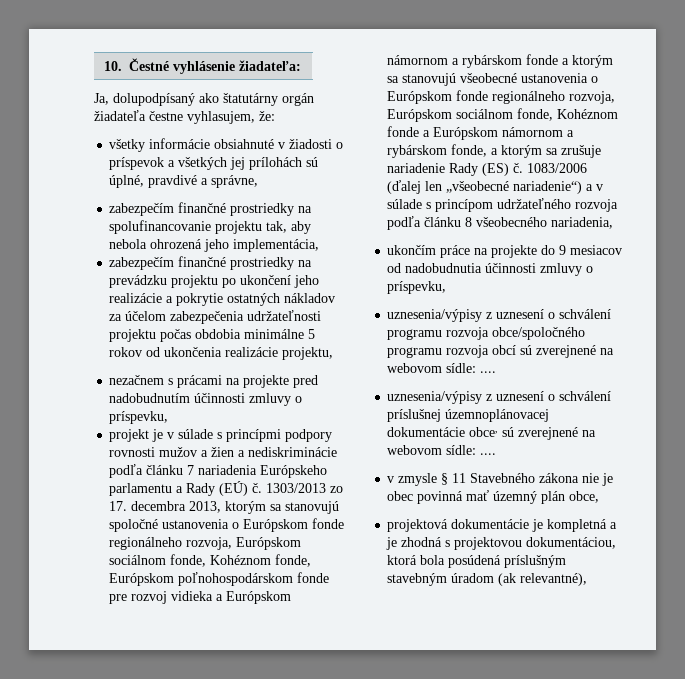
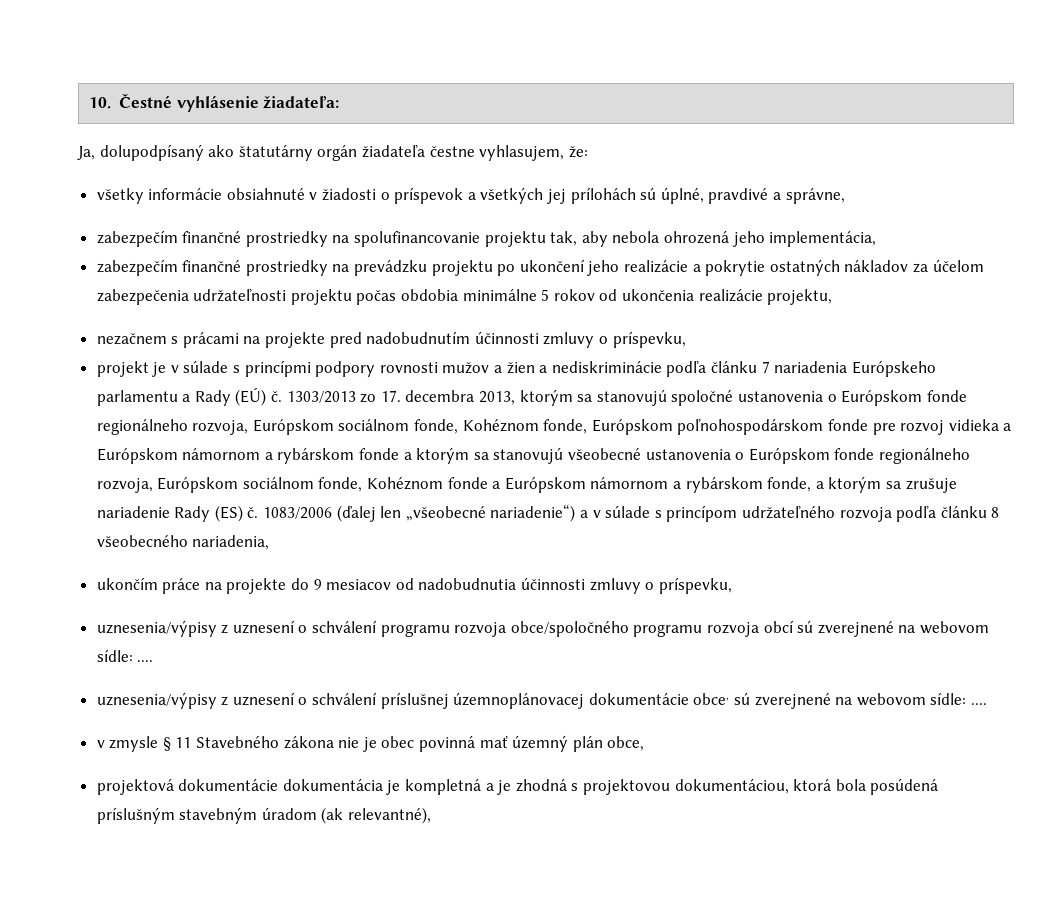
(530, 524) none -> [282,779,383,791] dokumentácia

